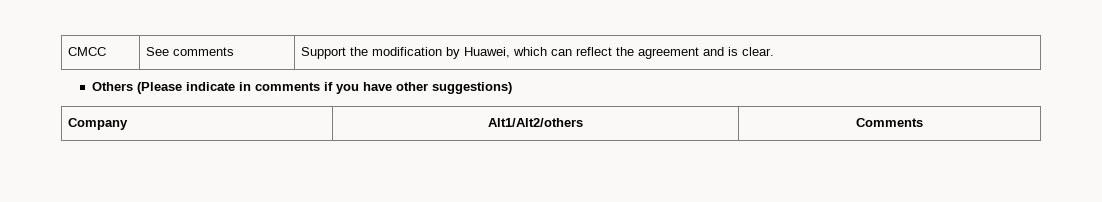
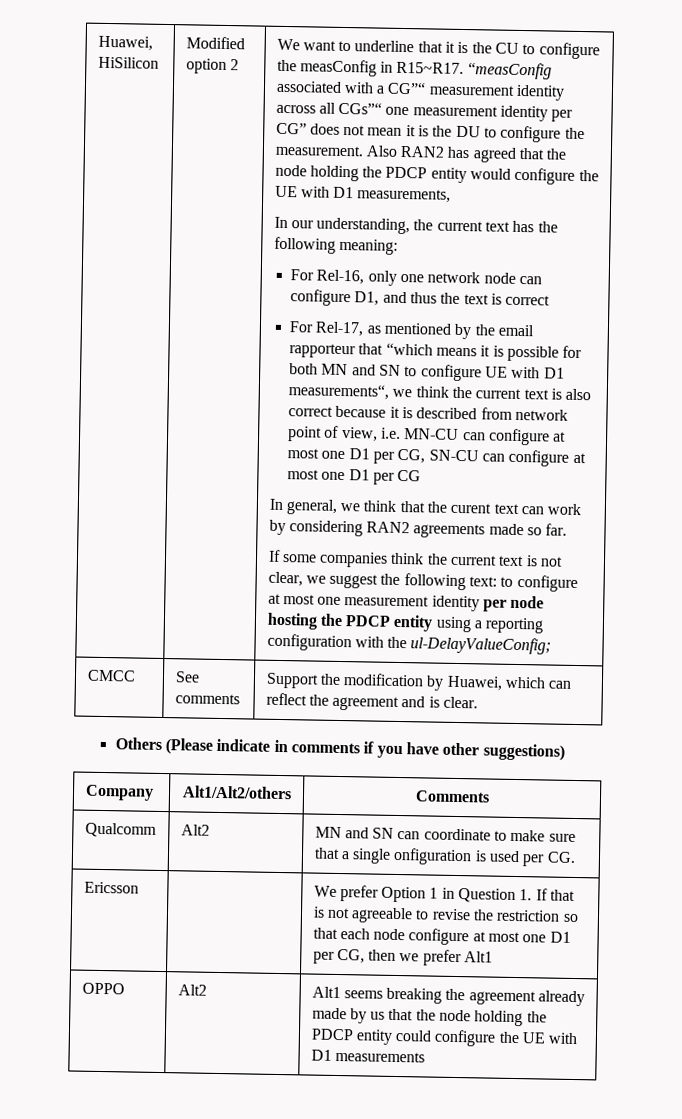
(67, 51) none -> [97,35,153,51] [97,56,159,69] [185,36,245,50] [185,58,239,74] [276,38,600,60] [276,59,552,80] [275,80,566,101] [275,101,574,122] [275,122,585,143] [274,144,567,163] [274,164,599,185] [274,185,452,203] [273,216,558,235] [273,236,398,255] [290,269,543,286] [290,289,551,307] [289,321,535,340] [289,342,583,362] [289,363,565,382] [288,383,592,401] [288,405,569,421] [287,425,567,446] [287,448,586,467] [287,469,422,485] [268,498,582,516] [268,519,568,539] [267,549,564,568] [267,571,578,593] [267,593,545,612] [266,612,545,634] [266,633,552,655] Huawei, HiSilicon | Modified option 2 | We want to underline that it is the CU to configure the measConfig in R15~R17. “measConfig associated with a CG”“ measurement identity across all CGs”“ one measurement identity per CG” does not mean it is the DU to configure the measurement. Also RAN2 has agreed that the node holding the PDCP entity would configure the UE with D1 measurements, // In our understanding, the current text has the following meaning: // For Rel-16, only one network node can configure D1, and thus the text is correct // For Rel-17, as mentioned by the email rapporteur that “which means it is possible for both MN and SN to configure UE with D1 measurements“, we think the current text is also correct because it is described from network point of view, i.e. MN-CU can configure at most one D1 per CG, SN-CU can configure at most one D1 per CG // In general, we think that the curent text can work by considering RAN2 agreements made so far. // If some companies think the current text is not clear, we suggest the following text: to configure at most one measurement identity per node hosting the PDCP entity using a reporting configuration with the ul-DelayValueConfig; //
(923, 122) none -> [84,822,157,838] [180,824,210,836] [314,826,576,843] [313,847,576,867] [83,881,139,894] [313,885,576,904] [312,906,579,924] [312,927,571,946] [312,948,494,967] [81,982,125,995] [177,984,207,996] [311,986,586,1007] [311,1007,547,1027] [310,1028,579,1047] [310,1049,425,1063] // Qualcomm | Alt2 | MN and SN can coordinate to make sure that a single onfiguration is used per CG. // Ericsson | | We prefer Option 1 in Question 1. If that is not agreeable to revise the restriction so that each node configure at most one D1 per CG, then we prefer Alt1 // OPPO | Alt2 | Alt1 seems breaking the agreement already made by us that the node holding the PDCP entity could configure the UE with D1 measurements

